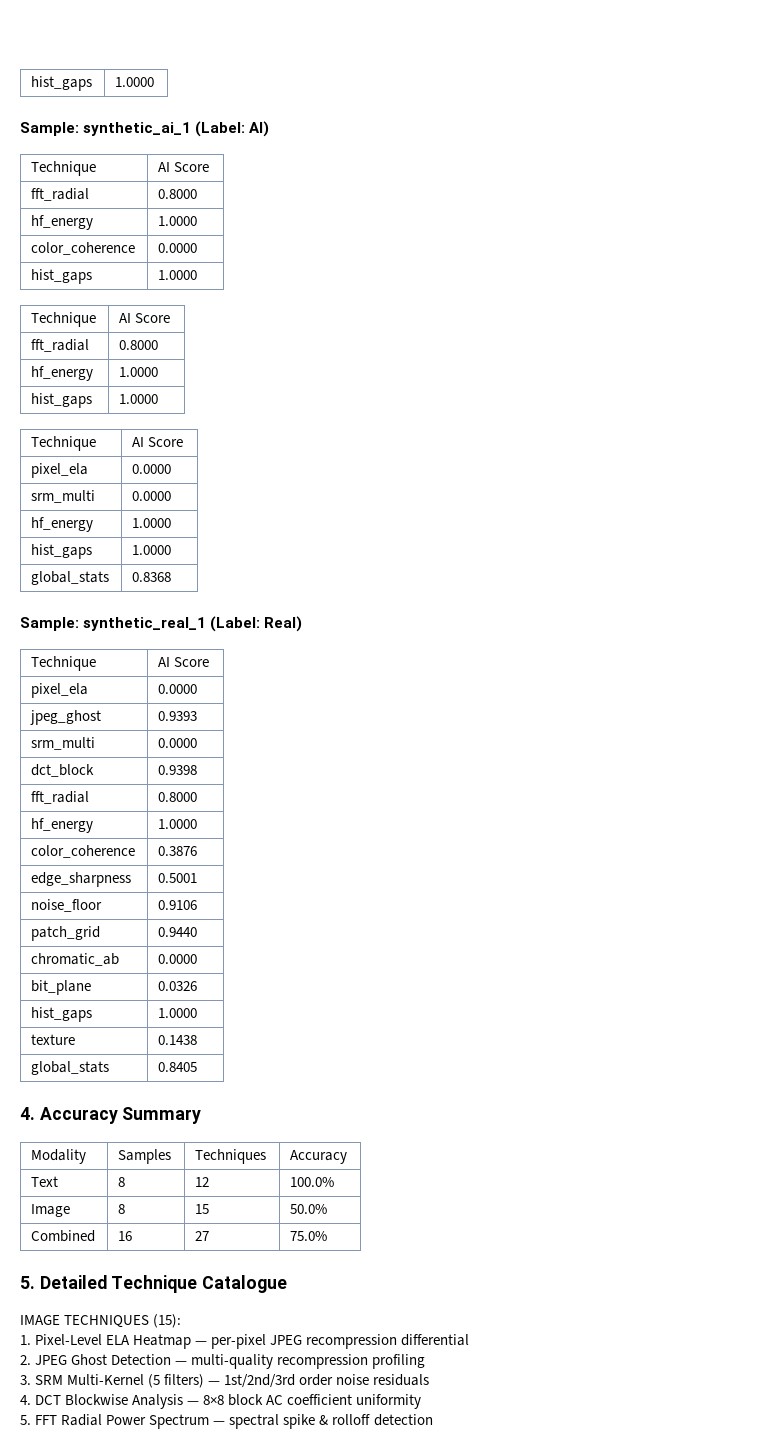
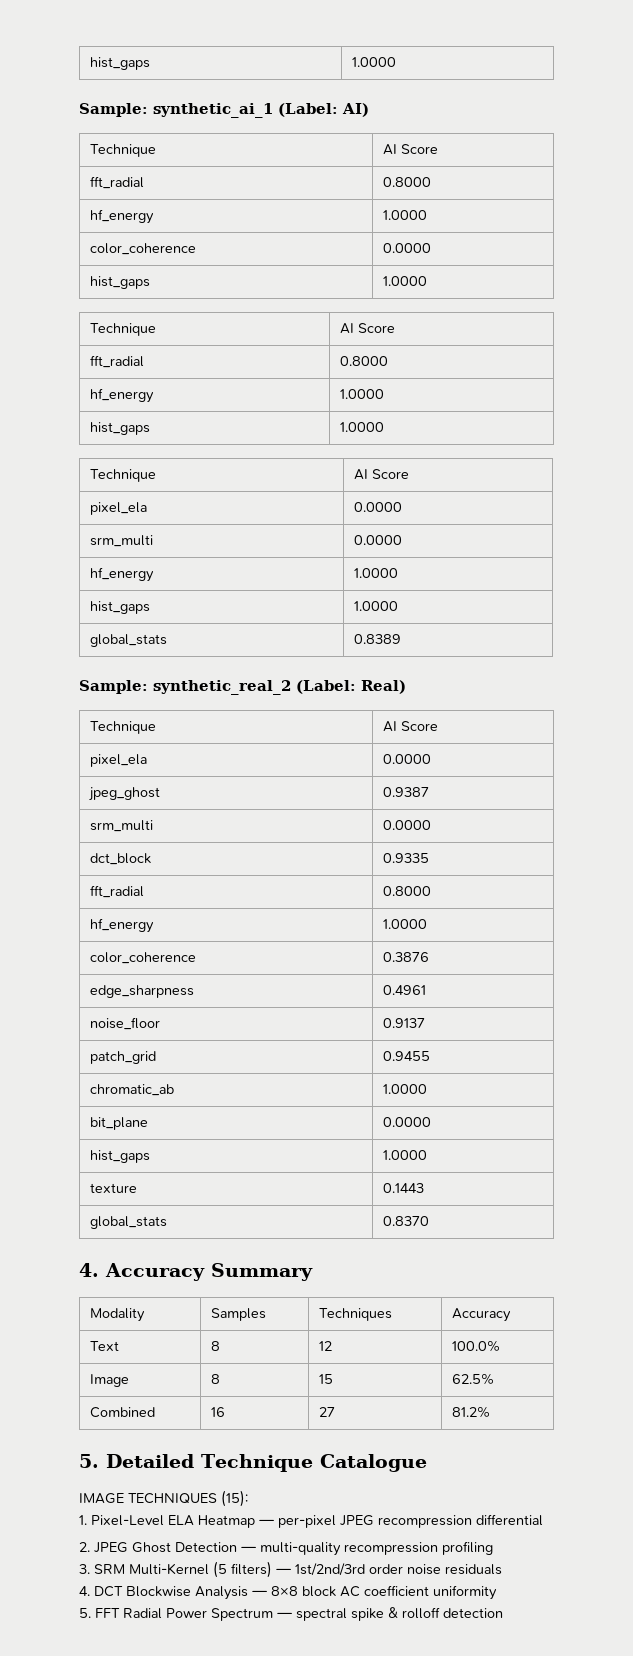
[132,572,172,582] [20,617,207,631] 0.8368 // Sample: synthetic_real_1 -> [354,634,402,644] [79,680,291,695] 0.8389 // Sample: synthetic_real_2
[158,711,198,721] 0.9393 -> [383,787,430,797] 0.9387
[158,765,198,775] 0.9398 -> [383,853,430,863] 0.9335
[158,873,198,883] 0.5001 -> [383,985,427,995] 0.4961
[158,900,198,910] 0.9106 -> [383,1018,426,1028] 0.9137
[158,927,198,937] 0.9440 -> [383,1051,431,1061] 0.9455
[158,954,198,964] 0.0000 -> [383,1084,428,1094] 1.0000
[158,981,198,991] 0.0326 -> [383,1117,432,1127] 0.0000
[158,1035,198,1045] [31,1061,110,1075] [158,1062,198,1072] 0.1438 // global_stats | 0.8405 -> [383,1183,425,1193] [90,1216,168,1229] [383,1216,430,1226] 0.1443 // global_stats | 0.8370
[290,1204,328,1214] 50.0% -> [452,1373,495,1385] 62.5%
[290,1231,328,1241] 75.0% -> [452,1406,491,1418] 81.2%

